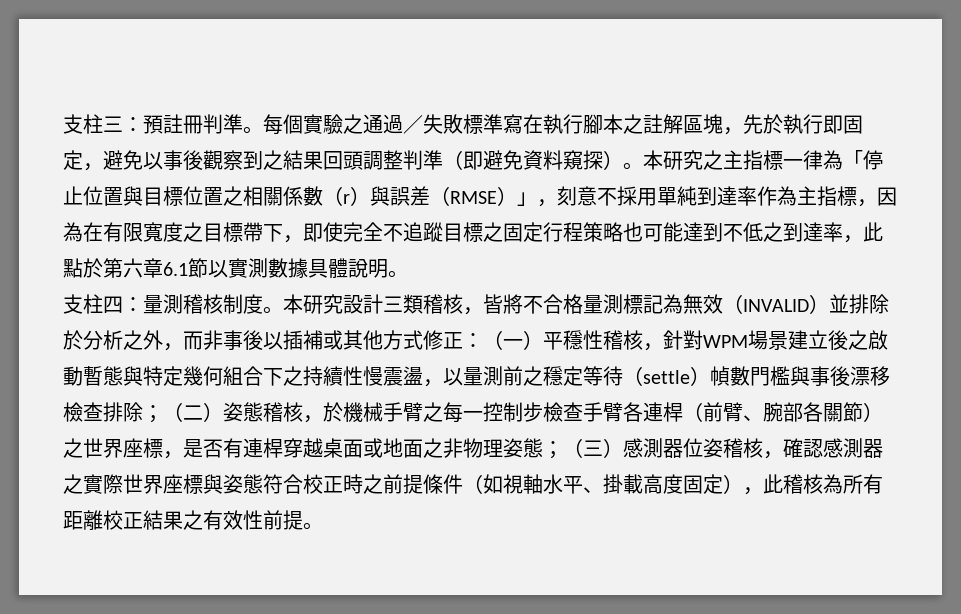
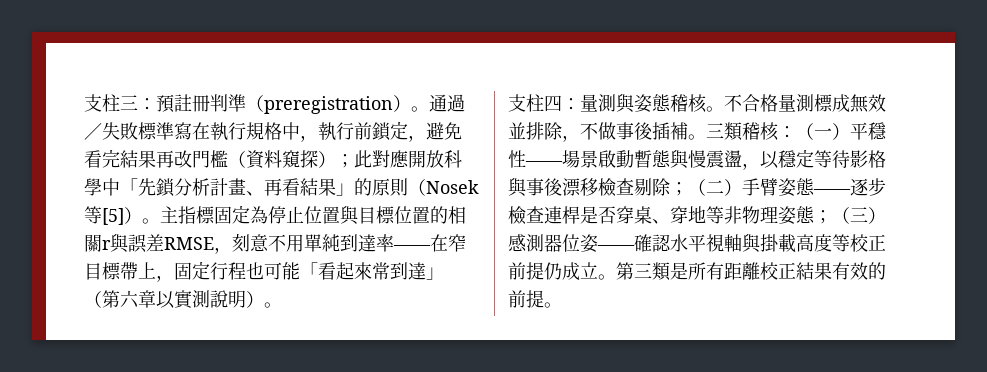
[243,114,363,135] 。每個實驗之 -> [246,95,429,114] （preregistration）。
[583,114,863,135] [63,150,863,171] 腳本之註解區塊，先於執行即固定，避免以事後觀察到之結果回頭調整判準（即避免資料窺探）。本研究之主指標一律為「 -> [246,121,462,142] [84,149,462,169] [84,178,479,197] [84,205,268,225] 規格中，執行前鎖定，避免看完結果再改門檻（資料窺探）；此對應開放科學中「先鎖分析計畫、再看結果」的原則（Nosek等[5]）。主指標固定為
[223,186,537,206] 之相關係數（r）與誤差（RMSE）」 -> [430,206,466,224] [84,233,214,253] 的相關r與誤差RMSE
[617,186,637,206] 採 -> (286, 243) none
[757,186,897,207] [63,222,883,243] [63,258,408,278] [63,294,889,315] [63,330,888,351] [63,366,790,387] 作為主指標，因為在有限寬度之目標帶下，即使完全不追蹤目標之固定行程策略也可能達到不低之到達率，此點於第六章6.1節以實測數據具體說明。 // 支柱四：量測稽核制度。本研究設計三類稽核，皆將不合格量測標記為無效（INVALID）並排除於分析之外，而非事後以插補或其他方式修正：（一）平穩性稽核，針對WPM場景建立後之啟動暫態與特定幾何組合下之持續性慢震盪，以量測前之穩定等待（settle）幀數門檻 -> [393,234,466,252] [84,261,444,282] [84,290,282,309] [508,93,886,113] [508,122,887,142] [508,149,886,170] ——在窄目標帶上，固定行程也可能「看起來常到達」（第六章以實測說明）。 // 支柱四：量測與姿態稽核。不合格量測標成無效並排除，不做事後插補。三類稽核：（一）平穩性——場景啟動暫態與慢震盪，以穩定等待影格
[103,402,123,422] 排 -> [634,178,652,196] 剔
[223,402,883,423] [63,438,443,459] 姿態稽核，於機械手臂之每一控制步檢查手臂各連桿（前臂、腕部各關節）之世界座標，是否有連桿穿越桌面或地面之 -> [742,178,886,197] [508,206,724,225] 手臂姿態——逐步檢查連桿是否穿桌、穿地等
[723,438,883,459] [63,474,843,495] 稽核，確認感測器之實際世界座標與姿態符合校正時之前提條件（如視軸水平、掛載高度固定），此稽核為 -> [597,233,886,253] [508,262,688,281] ——確認水平視軸與掛載高度等校正前提仍成立。第三類是
[183,510,263,530] 之有效性 -> [832,262,886,280] 有效的

